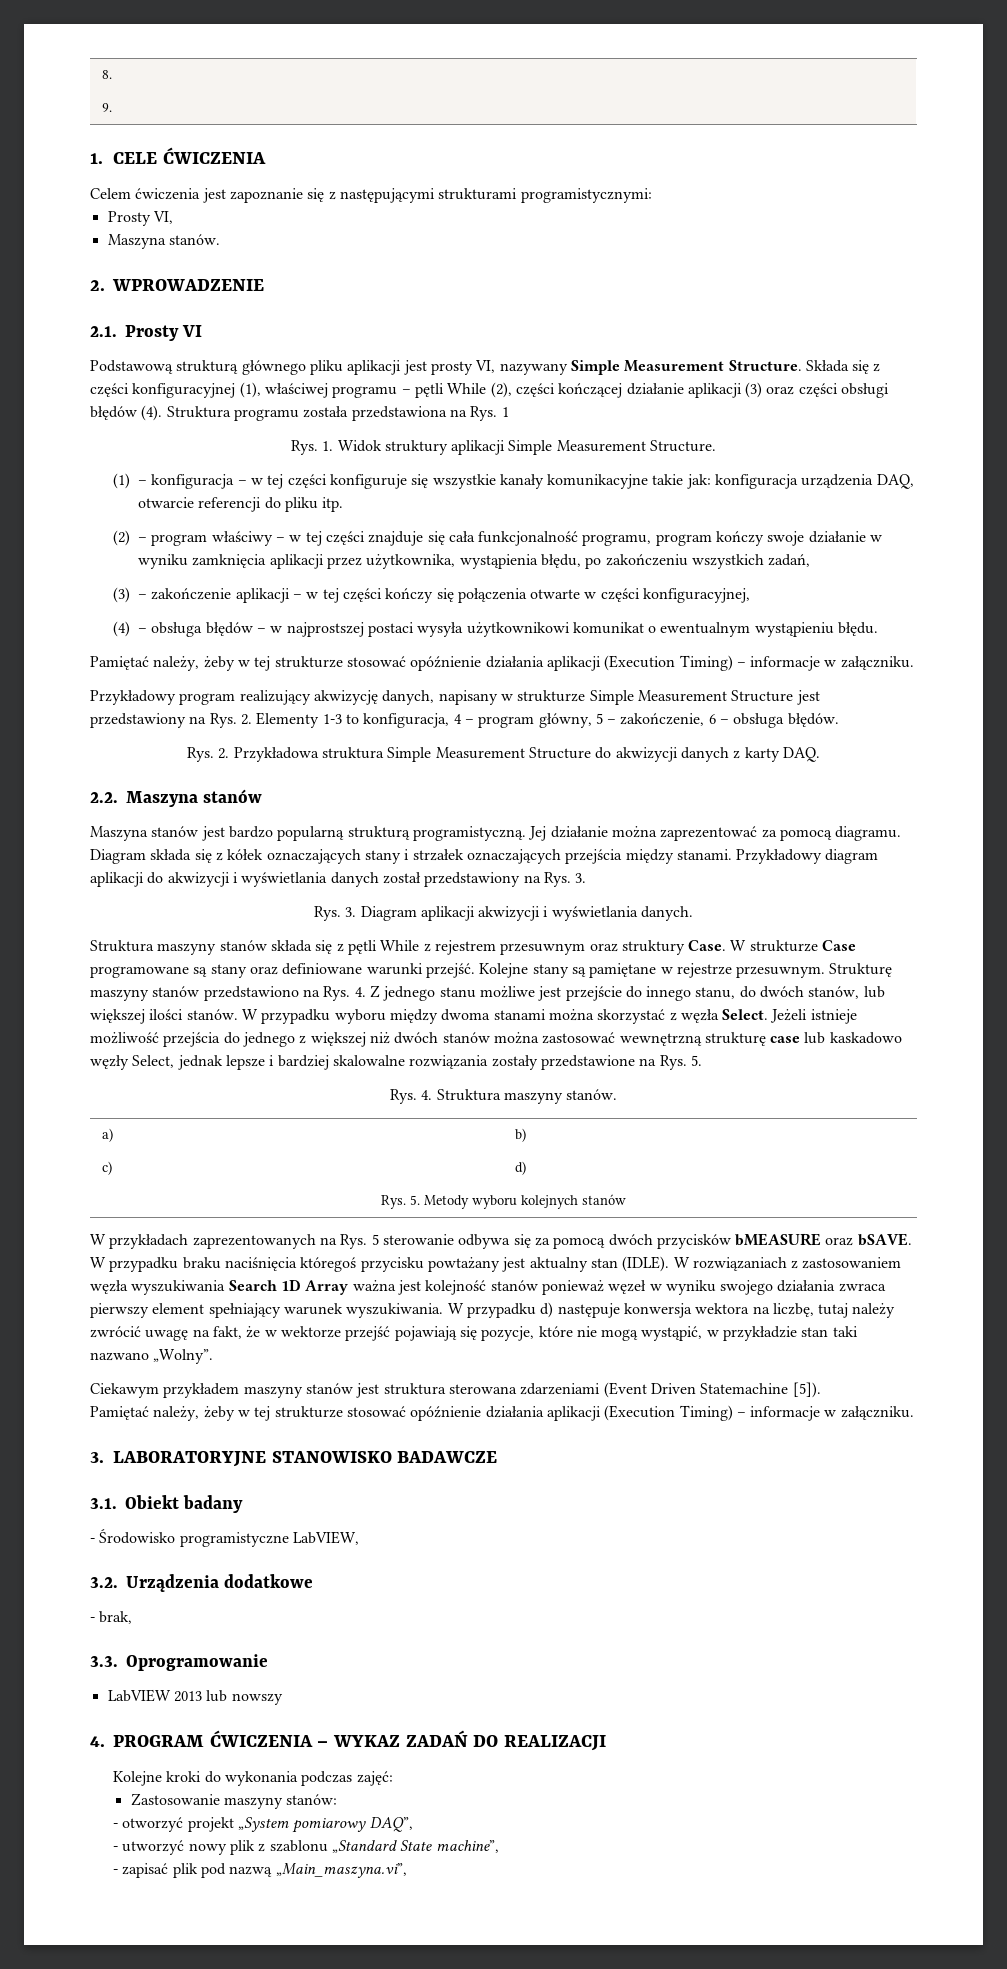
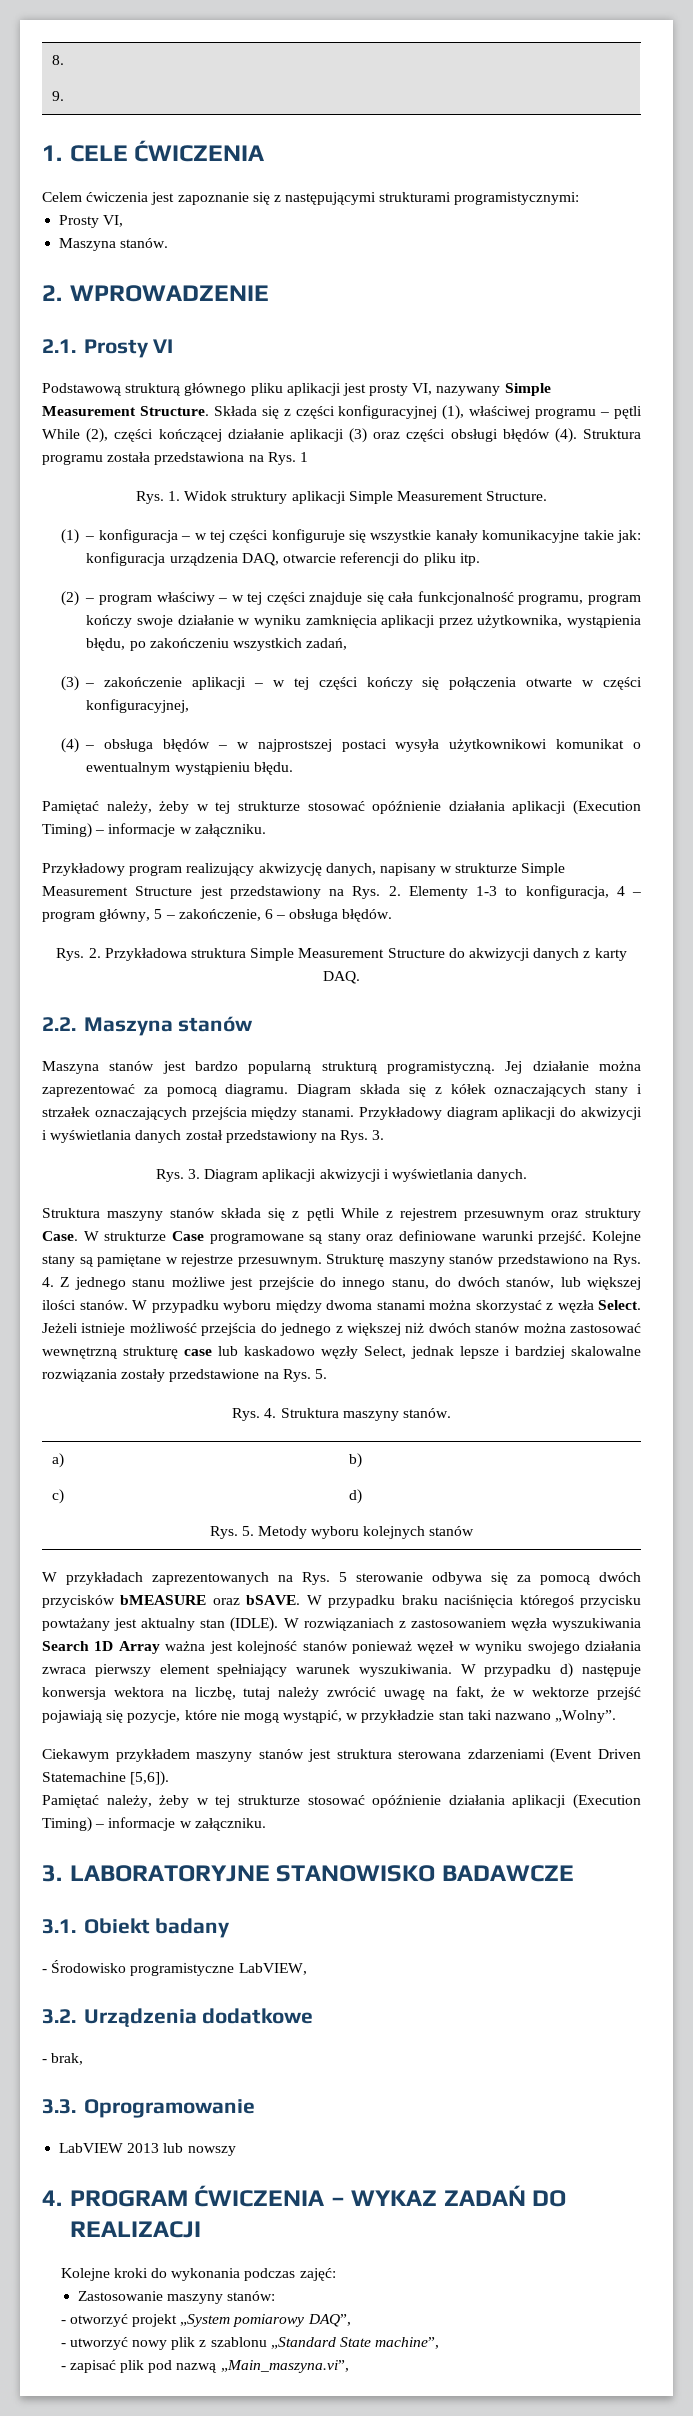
[792,1382,821,1398] [5]). -> [130,1771,170,1786] [5,6]).

